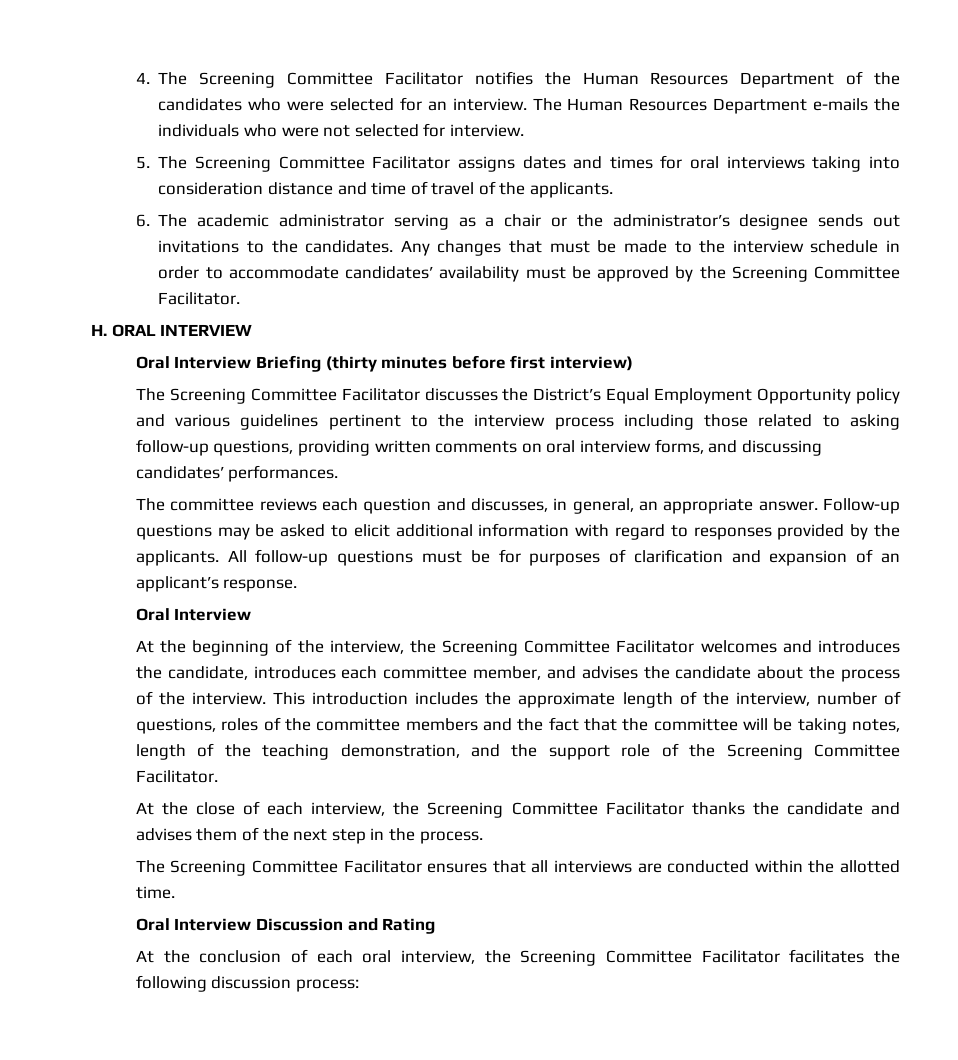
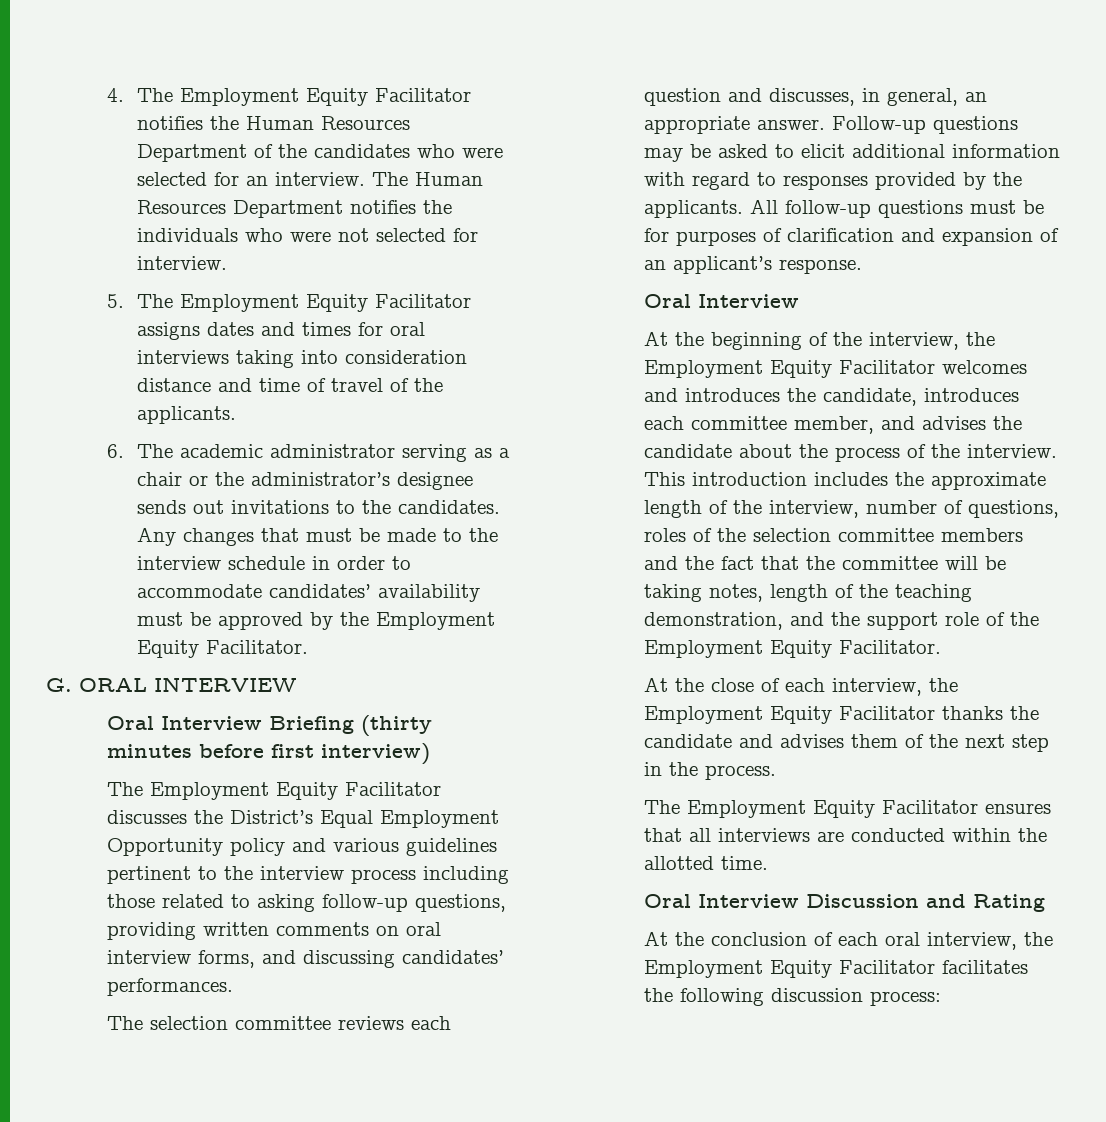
[199,72,374,88] Screening Committee -> [179,88,368,106] Employment Equity
[813,98,869,111] e-mails -> [349,200,416,214] notifies
[194,156,365,172] Screening Committee -> [179,294,368,312] Employment Equity
[731,266,900,282] [158,292,241,305] [91,324,107,336] Screening Committee Facilitator. // H. -> [375,612,495,630] [136,640,308,658] [46,678,72,692] Employment Equity Facilitator. // G.
[169,388,337,404] Screening Committee -> [149,782,338,800] Employment Equity
(165, 504) none -> [149,1016,228,1030] selection
[442,640,611,656] Screening Committee -> [643,360,832,378] Employment Equity
(311, 724) none -> [752,528,831,542] selection
[726,744,900,760] Screening Committee -> [643,640,832,658] Employment Equity
[427,802,598,818] Screening Committee -> [643,706,832,724] Employment Equity
[170,860,339,876] Screening Committee -> [686,800,875,818] Employment Equity
[520,950,692,966] Screening Committee -> [643,960,832,978] Employment Equity

